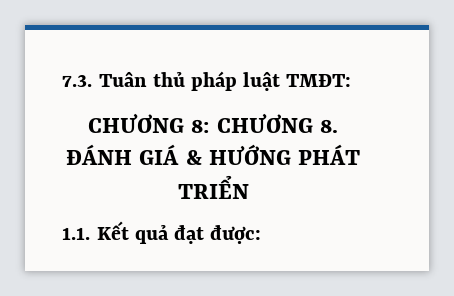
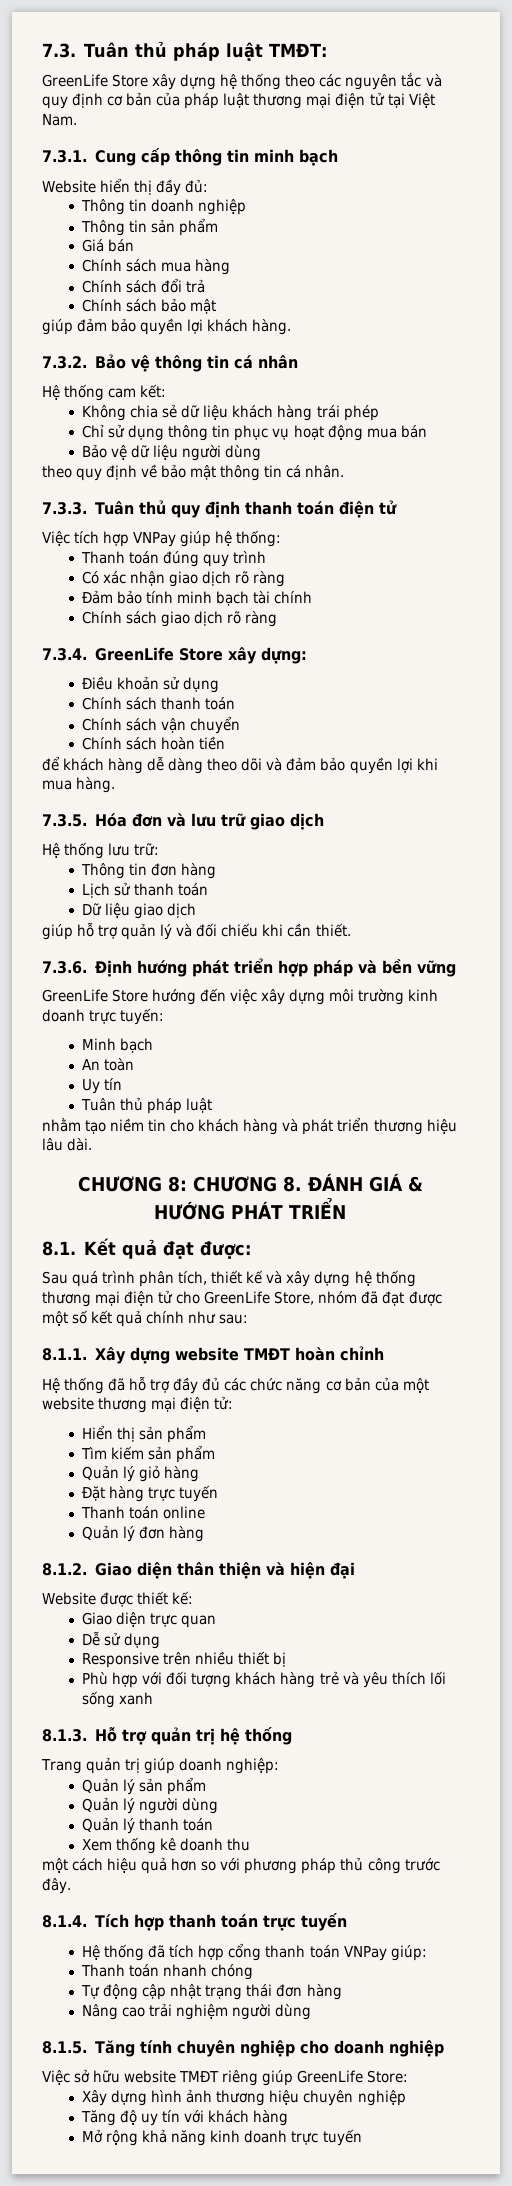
(352, 80) none -> [42,72,442,90] [42,92,435,109] [42,114,77,126] [42,148,338,166] [42,178,209,196] [81,199,247,215] [81,218,219,236] [82,239,135,252] [82,259,231,275] [82,278,206,293] [82,298,217,314] [42,318,292,335] [42,354,298,372] [42,384,167,401] [82,404,379,421] [82,424,427,441] [82,444,262,461] [42,464,345,481] [42,500,398,518] [42,530,282,547] [81,551,267,567] [82,571,286,587] [82,590,313,606] [82,611,278,627] [42,647,307,664] [82,676,220,693] [82,697,236,710] [82,716,241,734] [82,736,226,750] [42,756,438,774] [42,777,116,793] [42,813,324,830] [42,842,160,859] [81,863,217,879] [82,882,209,898] [82,903,197,919] [42,922,351,940] [42,958,456,977] [42,988,439,1005] [42,1008,165,1025] [82,1038,154,1053] [82,1058,135,1071] [82,1078,123,1094] [81,1097,213,1114] [42,1117,457,1135] [42,1138,93,1151] // GreenLife Store xây dựng hệ thống theo các nguyên tắc và quy định cơ bản của pháp luật thương mại điện tử tại Việt Nam. // 7.3.1. Cung cấp thông tin minh bạch // Website hiển thị đầy đủ: // Thông tin doanh nghiệp // Thông tin sản phẩm // Giá bán // Chính sách mua hàng // Chính sách đổi trả // Chính sách bảo mật // giúp đảm bảo quyền lợi khách hàng. // 7.3.2. Bảo vệ thông tin cá nhân // Hệ thống cam kết: // Không chia sẻ dữ liệu khách hàng trái phép // Chỉ sử dụng thông tin phục vụ hoạt động mua bán // Bảo vệ dữ liệu người dùng // theo quy định về bảo mật thông tin cá nhân. // 7.3.3. Tuân thủ quy định thanh toán điện tử // Việc tích hợp VNPay giúp hệ thống: // Thanh toán đúng quy trình // Có xác nhận giao dịch rõ ràng // Đảm bảo tính minh bạch tài chính // Chính sách giao dịch rõ ràng // 7.3.4. GreenLife Store xây dựng: // Điều khoản sử dụng // Chính sách thanh toán // Chính sách vận chuyển // Chính sách hoàn tiền // để khách hàng dễ dàng theo dõi và đảm bảo quyền lợi khi mua hàng. // 7.3.5. Hóa đơn và lưu trữ giao dịch // Hệ thống lưu trữ: // Thông tin đơn hàng // Lịch sử thanh toán // Dữ liệu giao dịch // giúp hỗ trợ quản lý và đối chiếu khi cần thiết. // 7.3.6. Định hướng phát triển hợp pháp và bền vững // GreenLife Store hướng đến việc xây dựng môi trường kinh doanh trực tuyến: // Minh bạch // An toàn // Uy tín // Tuân thủ pháp luật // nhằm tạo niềm tin cho khách hàng và phát triển thương hiệu lâu dài.
[62,227,90,240] 1.1. -> [42,1241,76,1256] 8.1.
(261, 234) none -> [42,1270,416,1287] [42,1290,442,1307] [42,1310,249,1327] [42,1346,384,1364] [42,1376,429,1394] [42,1396,234,1413] [82,1425,207,1443] [81,1445,216,1463] [82,1465,200,1482] [82,1485,219,1502] [81,1506,206,1519] [82,1525,205,1542] [42,1562,355,1579] [42,1591,194,1607] [82,1612,217,1628] [82,1631,161,1649] [82,1651,287,1668] [82,1671,446,1688] [82,1691,154,1708] [42,1727,292,1745] [41,1757,280,1774] [82,1777,207,1795] [82,1797,219,1814] [82,1817,214,1834] [82,1837,251,1854] [42,1857,440,1874] [42,1878,71,1894] [42,1913,347,1931] [82,1943,427,1961] [81,1964,254,1980] [81,1984,342,2000] [82,2003,312,2020] [42,2040,444,2057] [42,2069,409,2086] [82,2089,406,2106] [81,2110,289,2126] [82,2129,362,2146] // Sau quá trình phân tích, thiết kế và xây dựng hệ thống thương mại điện tử cho GreenLife Store, nhóm đã đạt được một số kết quả chính như sau: // 8.1.1. Xây dựng website TMĐT hoàn chỉnh // Hệ thống đã hỗ trợ đầy đủ các chức năng cơ bản của một website thương mại điện tử: // Hiển thị sản phẩm // Tìm kiếm sản phẩm // Quản lý giỏ hàng // Đặt hàng trực tuyến // Thanh toán online // Quản lý đơn hàng // 8.1.2. Giao diện thân thiện và hiện đại // Website được thiết kế: // Giao diện trực quan // Dễ sử dụng // Responsive trên nhiều thiết bị // Phù hợp với đối tượng khách hàng trẻ và yêu thích lối sống xanh // 8.1.3. Hỗ trợ quản trị hệ thống // Trang quản trị giúp doanh nghiệp: // Quản lý sản phẩm // Quản lý người dùng // Quản lý thanh toán // Xem thống kê doanh thu // một cách hiệu quả hơn so với phương pháp thủ công trước đây. // 8.1.4. Tích hợp thanh toán trực tuyến // Hệ thống đã tích hợp cổng thanh toán VNPay giúp: // Thanh toán nhanh chóng // Tự động cập nhật trạng thái đơn hàng // Nâng cao trải nghiệm người dùng // 8.1.5. Tăng tính chuyên nghiệp cho doanh nghiệp // Việc sở hữu website TMĐT riêng giúp GreenLife Store: // Xây dựng hình ảnh thương hiệu chuyên nghiệp // Tăng độ uy tín với khách hàng // Mở rộng khả năng kinh doanh trực tuyến

